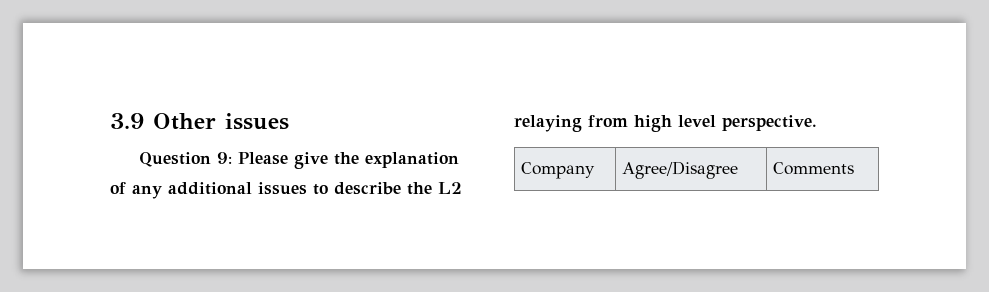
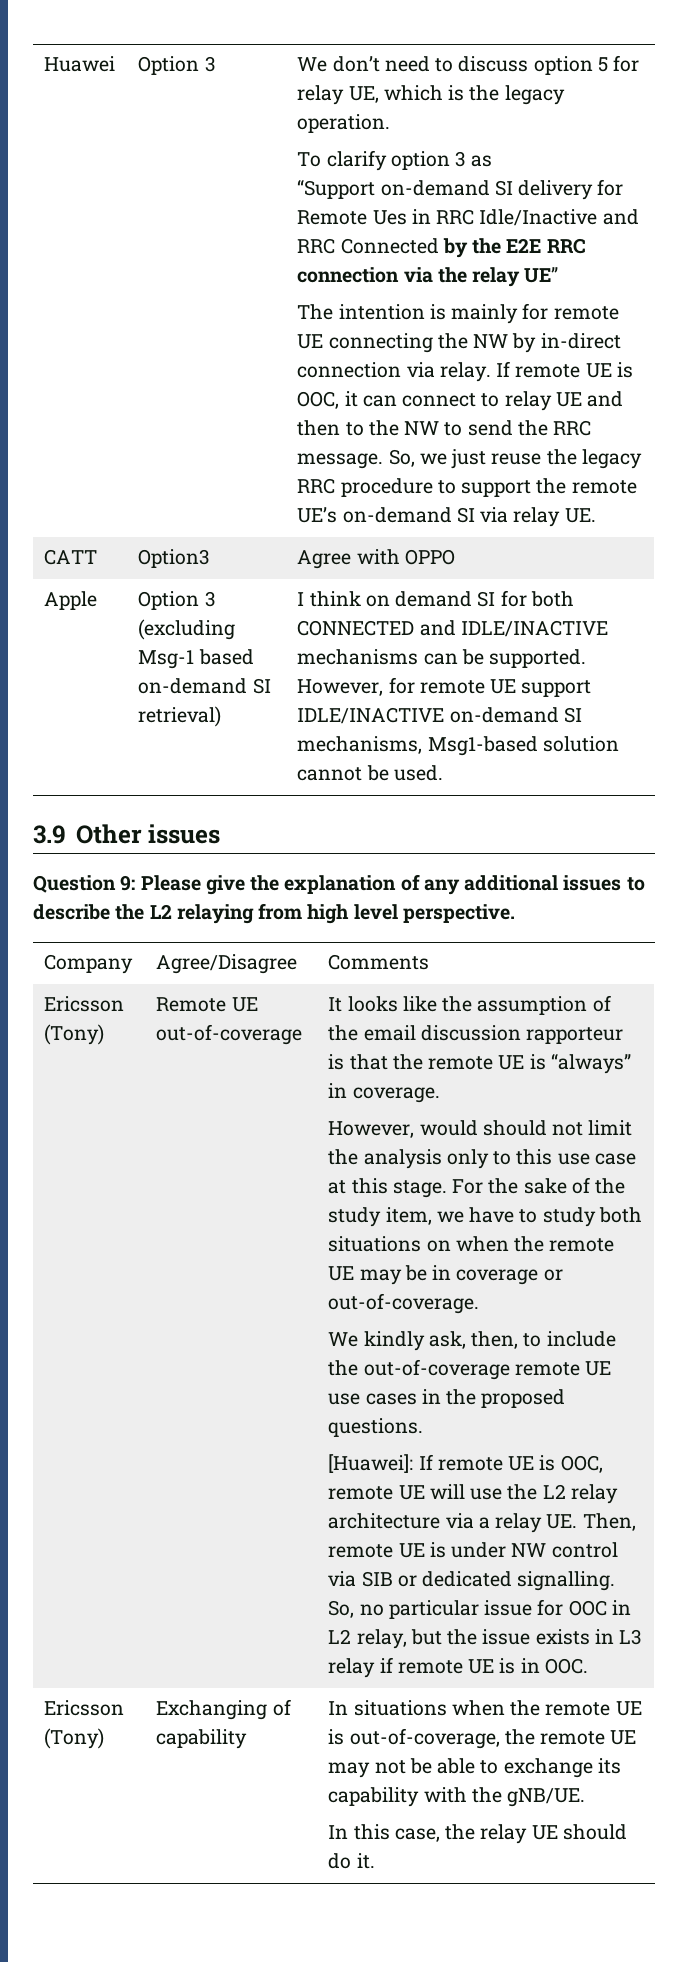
(110, 121) none -> [44,56,116,72] [138,56,216,75] [297,55,640,75] [297,85,565,105] [297,114,391,133] [297,150,493,171] [297,179,624,200] [297,209,639,226] [297,238,586,258] [297,267,559,287] [297,303,619,324] [297,333,621,353] [297,361,633,382] [297,391,624,411] [297,420,592,436] [297,449,642,469] [297,478,637,497] [297,507,596,527] [44,549,98,565] [138,549,211,568] [297,549,455,569] [44,591,98,610] [138,591,216,610] [138,619,236,640] [138,649,254,669] [138,678,271,694] [138,706,222,727] [297,590,574,607] [297,620,608,637] [297,649,587,668] [297,677,592,697] [297,707,582,724] [297,736,619,756] [297,765,443,781] Huawei | Option 3 | We don’t need to discuss option 5 for relay UE, which is the legacy operation. // To clarify option 3 as // “Support on-demand SI delivery for Remote Ues in RRC Idle/Inactive and RRC Connected by the E2E RRC connection via the relay UE” // The intention is mainly for remote UE connecting the NW by in-direct connection via relay. If remote UE is OOC, it can connect to relay UE and then to the NW to send the RRC message. So, we just reuse the legacy RRC procedure to support the remote UE’s on-demand SI via relay UE. // CATT | Option3 | Agree with OPPO // Apple | Option 3 (excluding Msg-1 based on-demand SI retrieval) | I think on demand SI for both CONNECTED and IDLE/INACTIVE mechanisms can be supported. However, for remote UE support IDLE/INACTIVE on-demand SI mechanisms, Msg1-based solution cannot be used. //
(855, 168) none -> [44,996,125,1012] [44,1024,105,1045] [156,997,258,1012] [156,1024,303,1045] [328,995,611,1015] [328,1025,624,1044] [328,1053,631,1074] [328,1083,440,1103] [328,1120,633,1138] [328,1149,636,1169] [328,1177,626,1198] [328,1207,642,1227] [328,1236,615,1252] [328,1265,563,1285] [328,1293,480,1314] [328,1331,616,1351] [328,1359,612,1380] [328,1389,566,1408] [328,1418,424,1437] [328,1454,603,1473] [328,1484,618,1504] [328,1513,636,1533] [328,1542,618,1558] [328,1571,616,1591] [328,1599,631,1619] [328,1629,643,1649] [328,1657,588,1678] [44,1700,125,1716] [44,1728,105,1749] [156,1699,291,1720] [156,1729,248,1749] [328,1700,642,1716] [328,1728,637,1749] [328,1758,621,1778] [328,1787,586,1807] [328,1824,627,1844] [328,1853,375,1869] // Ericsson (Tony) | Remote UE out-of-coverage | It looks like the assumption of the email discussion rapporteur is that the remote UE is “always” in coverage. // However, would should not limit the analysis only to this use case at this stage. For the sake of the study item, we have to study both situations on when the remote UE may be in coverage or out-of-coverage. // We kindly ask, then, to include the out-of-coverage remote UE use cases in the proposed questions. // [Huawei]: If remote UE is OOC, remote UE will use the L2 relay architecture via a relay UE. Then, remote UE is under NW control via SIB or dedicated signalling. So, no particular issue for OOC in L2 relay, but the issue exists in L3 relay if remote UE is in OOC. // Ericsson (Tony) | Exchanging of capability | In situations when the remote UE is out-of-coverage, the remote UE may not be able to exchange its capability with the gNB/UE. // In this case, the relay UE should do it.

